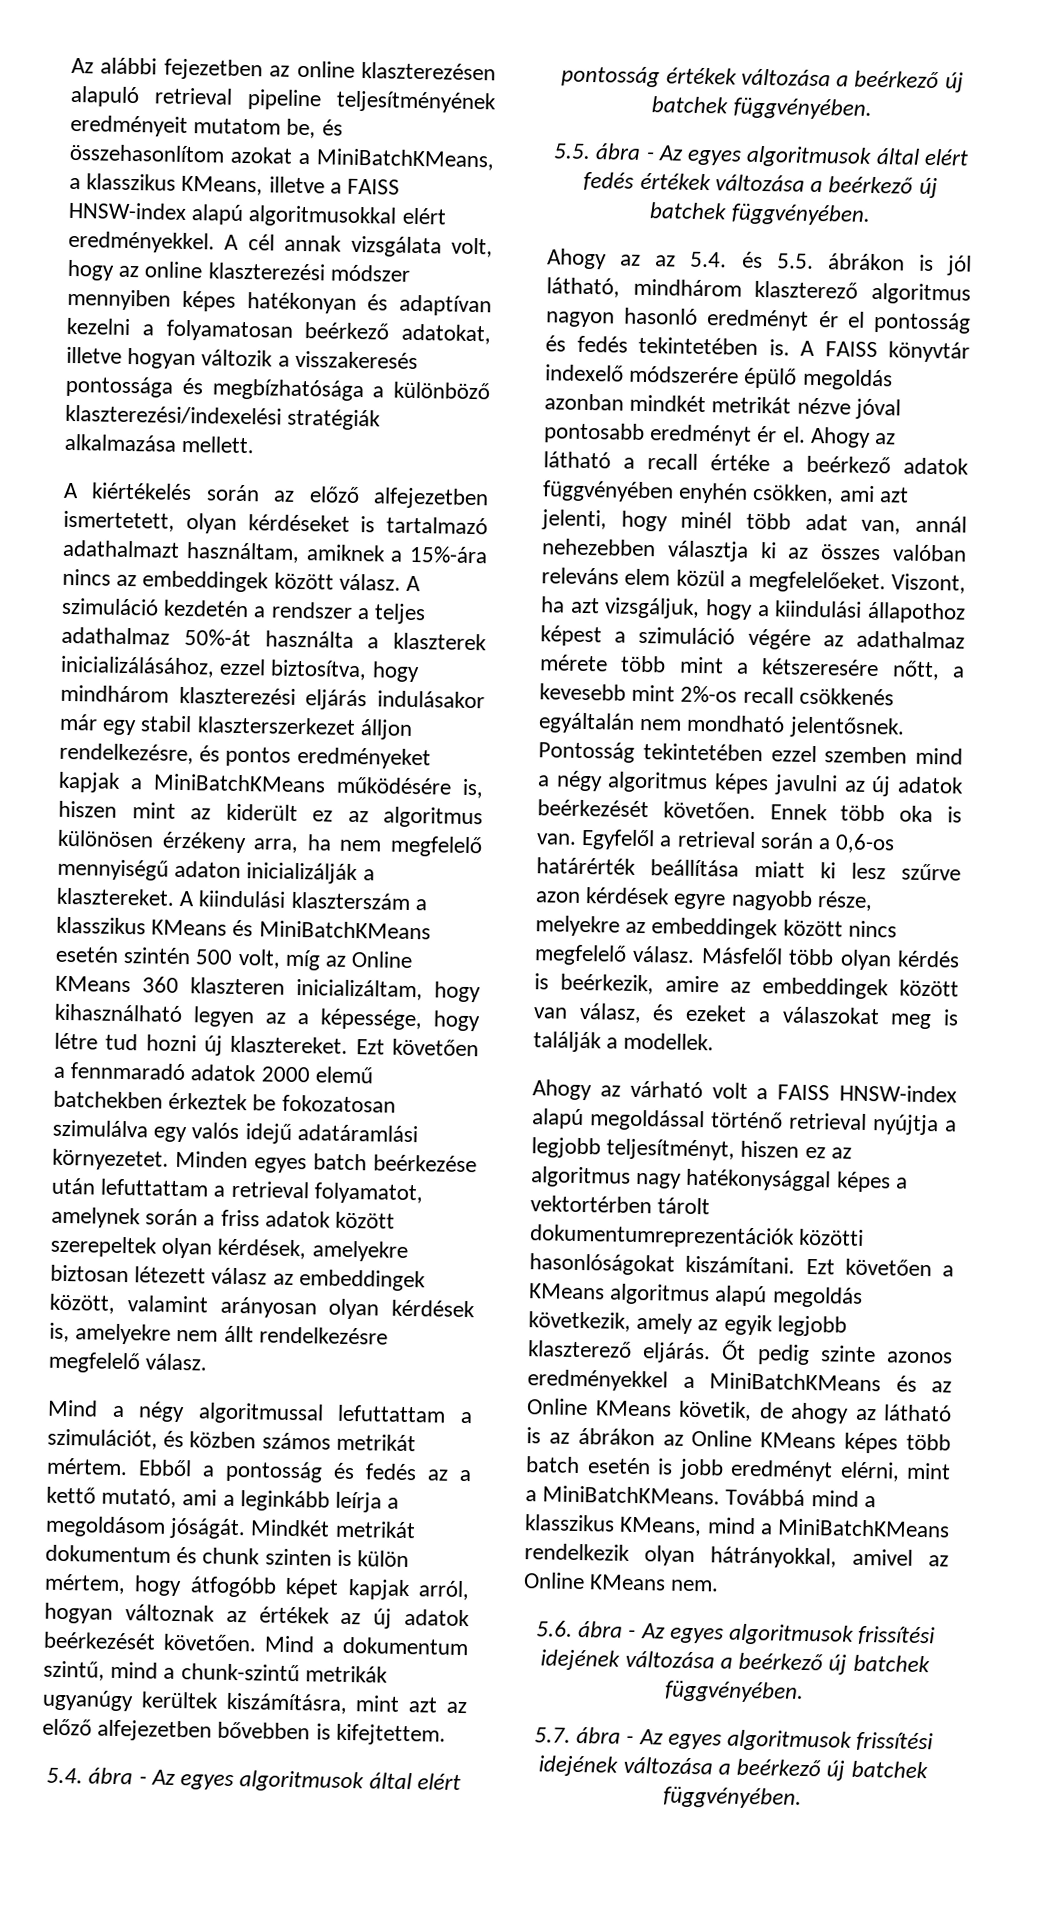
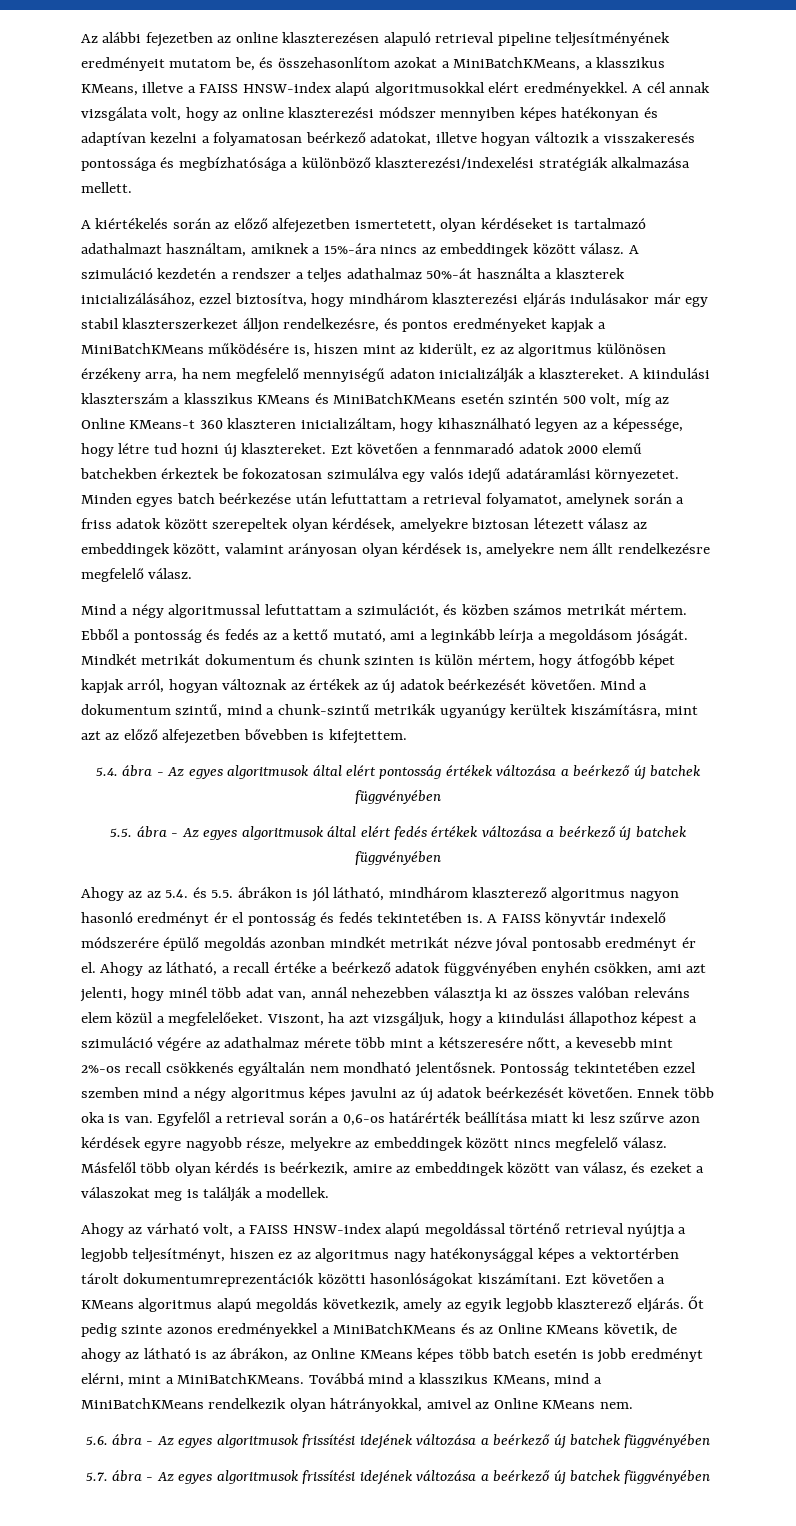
[225,803,298,821] kiderült -> [418,343,477,357] kiderült,
[55,975,131,993] KMeans -> [129,420,196,429] KMeans-t
[732,97,872,120] függvényében. -> [355,790,441,804] függvényében
[730,203,871,226] függvényében. -> [355,851,441,865] függvényében
[543,451,611,469] látható -> [166,962,218,976] látható,
[711,1082,748,1099] volt -> [203,1223,234,1237] volt,
[577,1427,655,1446] ábrákon -> [230,1348,289,1362] ábrákon,
[664,1680,804,1703] függvényében. -> [624,1434,711,1448] függvényében
[663,1786,802,1809] függvényében. -> [624,1470,711,1484] függvényében

